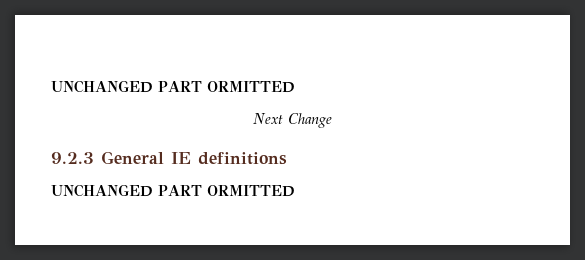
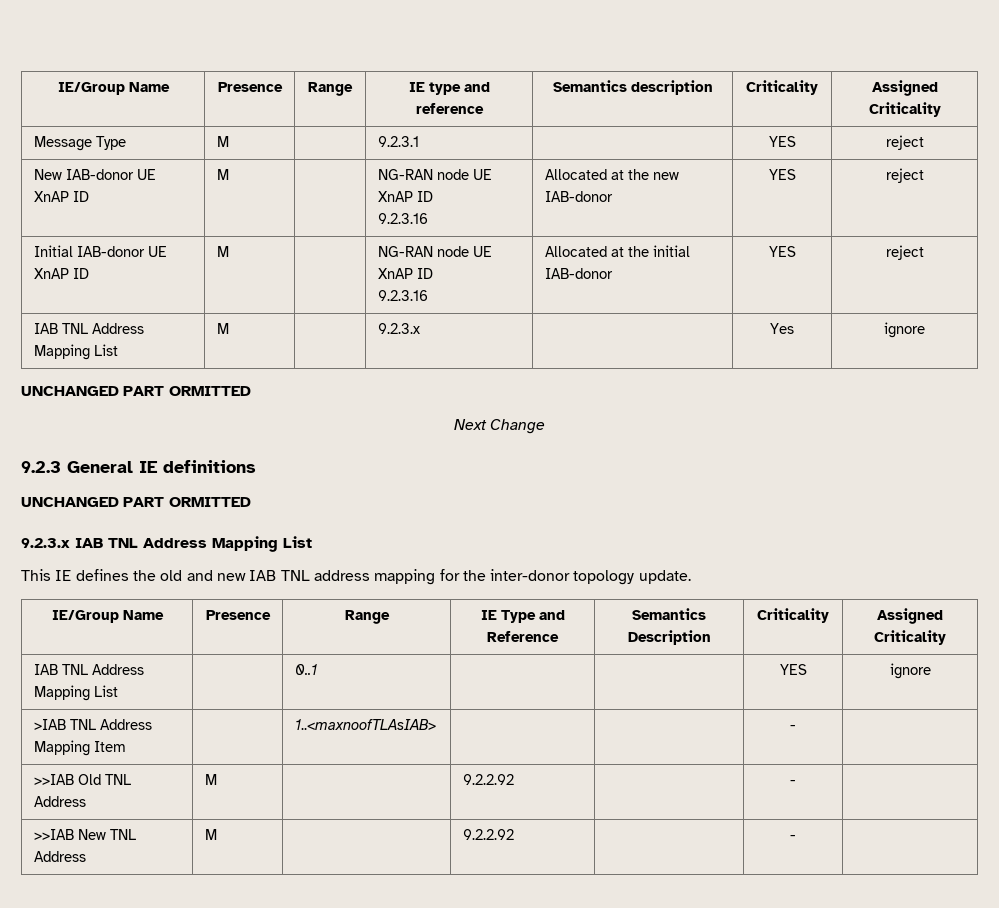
(51, 86) none -> [57,82,170,95] [217,82,283,92] [308,82,353,96] [408,82,490,95] [415,103,484,114] [552,80,713,95] [746,80,818,95] [871,80,938,96] [868,102,941,117] [33,136,126,151] [216,136,229,147] [377,136,419,147] [768,136,796,147] [885,135,924,150] [33,169,156,180] [33,191,89,202] [216,169,229,180] [377,169,492,180] [377,191,433,202] [377,213,428,224] [544,169,679,180] [544,191,613,202] [768,169,796,180] [885,168,924,183] [33,245,167,257] [33,268,89,279] [216,246,229,257] [377,246,492,257] [377,268,433,279] [377,290,428,301] [544,245,690,257] [544,268,613,279] [768,246,796,257] [885,245,924,260] [33,323,144,334] [33,344,118,360] [216,323,229,334] [377,323,420,334] [770,323,794,334] [884,322,925,338] IE/Group Name | Presence | Range | IE type and reference | Semantics description | Criticality | Assigned Criticality // Message Type | M | | 9.2.3.1 | | YES | reject // New IAB-donor UE XnAP ID | M | | NG-RAN node UE XnAP ID // 9.2.3.16 | Allocated at the new IAB-donor | YES | reject // Initial IAB-donor UE XnAP ID | M | | NG-RAN node UE XnAP ID // 9.2.3.16 | Allocated at the initial IAB-donor | YES | reject // IAB TNL Address Mapping List | M | | 9.2.3.x | | Yes | ignore //
(295, 191) none -> [21,536,312,552] [21,569,691,585] [51,610,164,623] [205,610,271,620] [344,610,390,624] [480,610,565,623] [487,631,559,642] [632,608,706,620] [627,630,711,645] [757,608,829,623] [877,608,943,624] [874,630,946,645] [33,664,144,675] [33,685,118,701] [294,664,317,675] [779,664,807,675] [889,663,931,679] [33,719,152,730] [33,740,126,756] [294,719,436,730] [790,725,796,730] [33,774,131,785] [33,796,86,807] [204,774,217,785] [462,774,514,785] [790,780,796,785] [33,829,136,840] [33,851,86,862] [204,829,217,840] [462,829,514,840] [790,835,796,840] // 9.2.3.x IAB TNL Address Mapping List // This IE defines the old and new IAB TNL address mapping for the inter-donor topology update. // IE/Group Name | Presence | Range | IE Type and Reference | Semantics Description | Criticality | Assigned Criticality // IAB TNL Address Mapping List | | 0..1 | | | YES | ignore // >IAB TNL Address Mapping Item | | 1..<maxnoofTLAsIAB> | | | - | // >>IAB Old TNL Address | M | | 9.2.2.92 | | - | // >>IAB New TNL Address | M | | 9.2.2.92 | | - |

